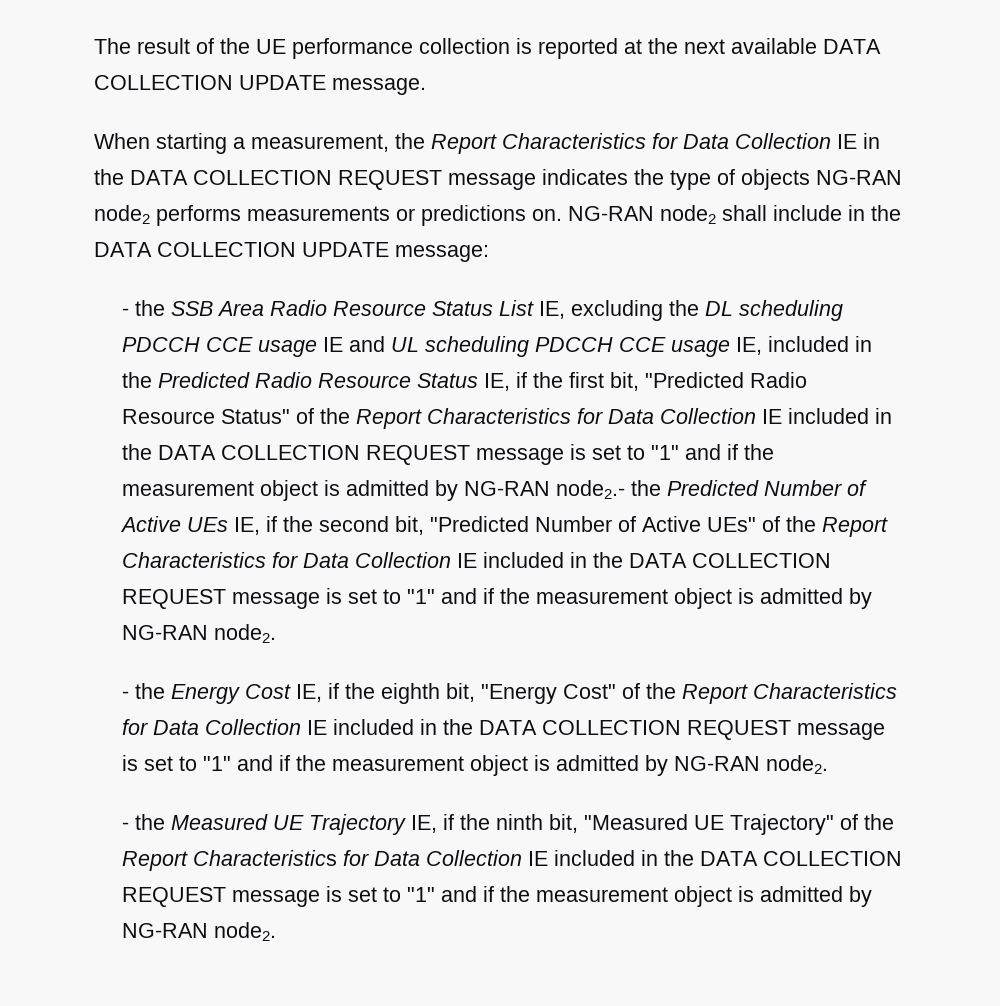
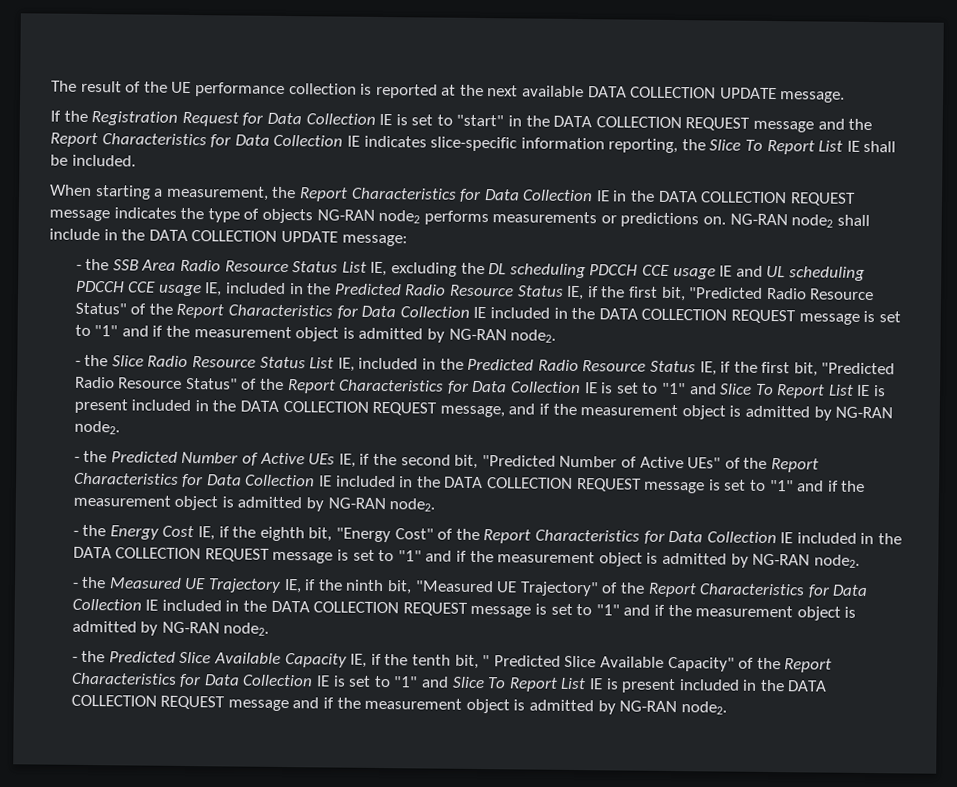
(426, 86) none -> [50,110,873,133] [50,132,897,155] [50,154,136,167] // If the Registration Request for Data Collection IE is set to "start" in the DATA COLLECTION REQUEST message and the Report Characteristics for Data Collection IE indicates slice-specific information reporting, the Slice To Report List IE shall be included.
[556,480,626,499] node2.- -> [510,329,557,343] [74,354,896,377] [74,376,887,399] [73,398,894,421] [73,420,120,435] [73,456,80,462] node2. // - the Slice Radio Resource Status List IE, included in the Predicted Radio Resource Status IE, if the first bit, "Predicted Radio Resource Status" of the Report Characteristics for Data Collection IE is set to "1" and Slice To Report List IE is present included in the DATA COLLECTION REQUEST message, and if the measurement object is admitted by NG-RAN node2. // -
(277, 931) none -> [71,650,833,673] [70,672,828,694] [70,694,727,715] // - the Predicted Slice Available Capacity IE, if the tenth bit, " Predicted Slice Available Capacity" of the Report Characteristics for Data Collection IE is set to "1" and Slice To Report List IE is present included in the DATA COLLECTION REQUEST message and if the measurement object is admitted by NG-RAN node2.

